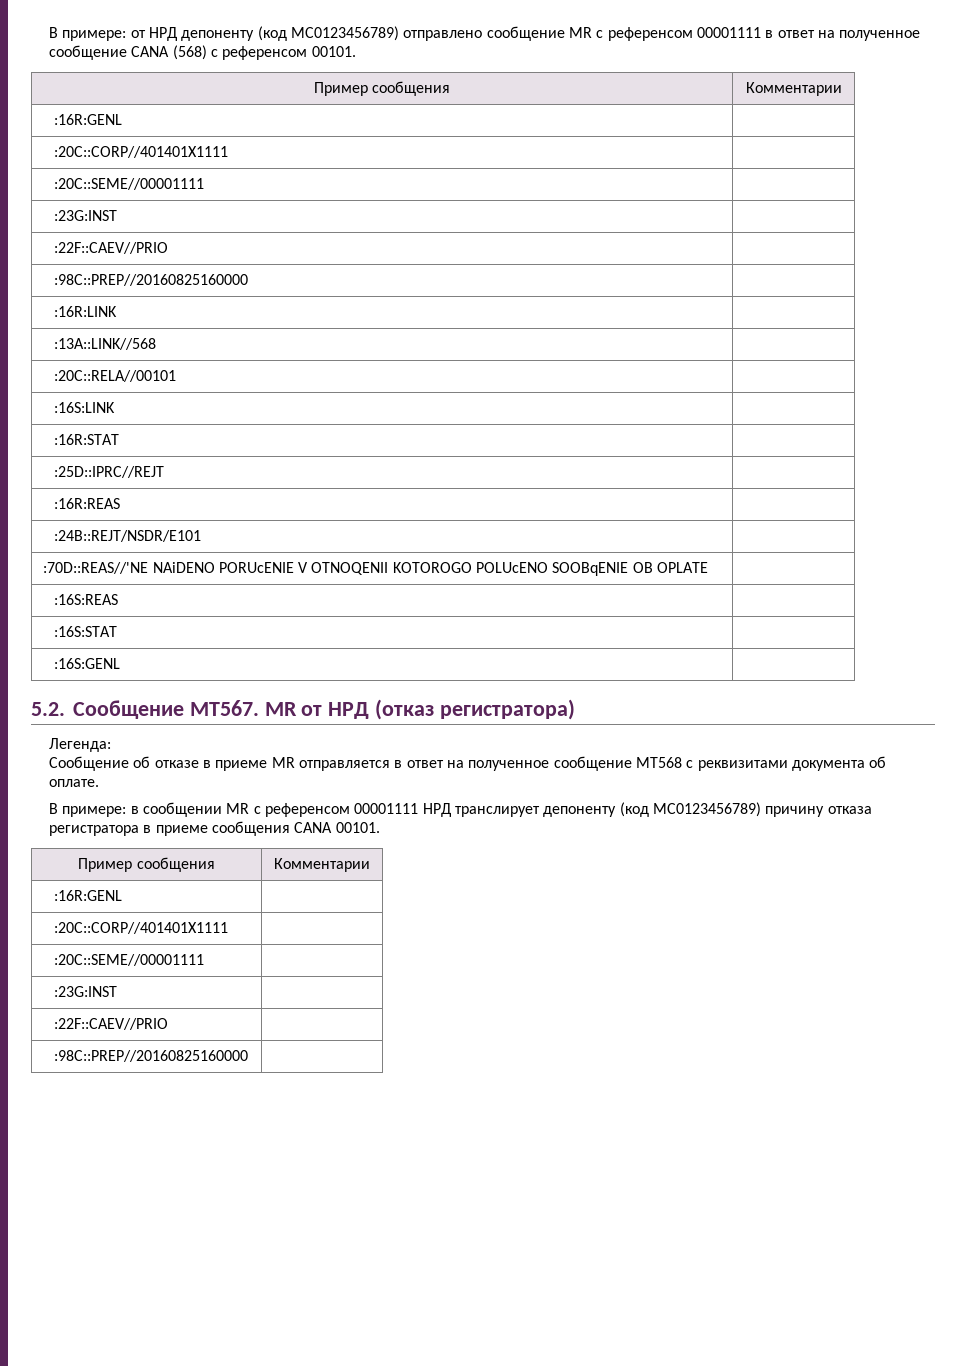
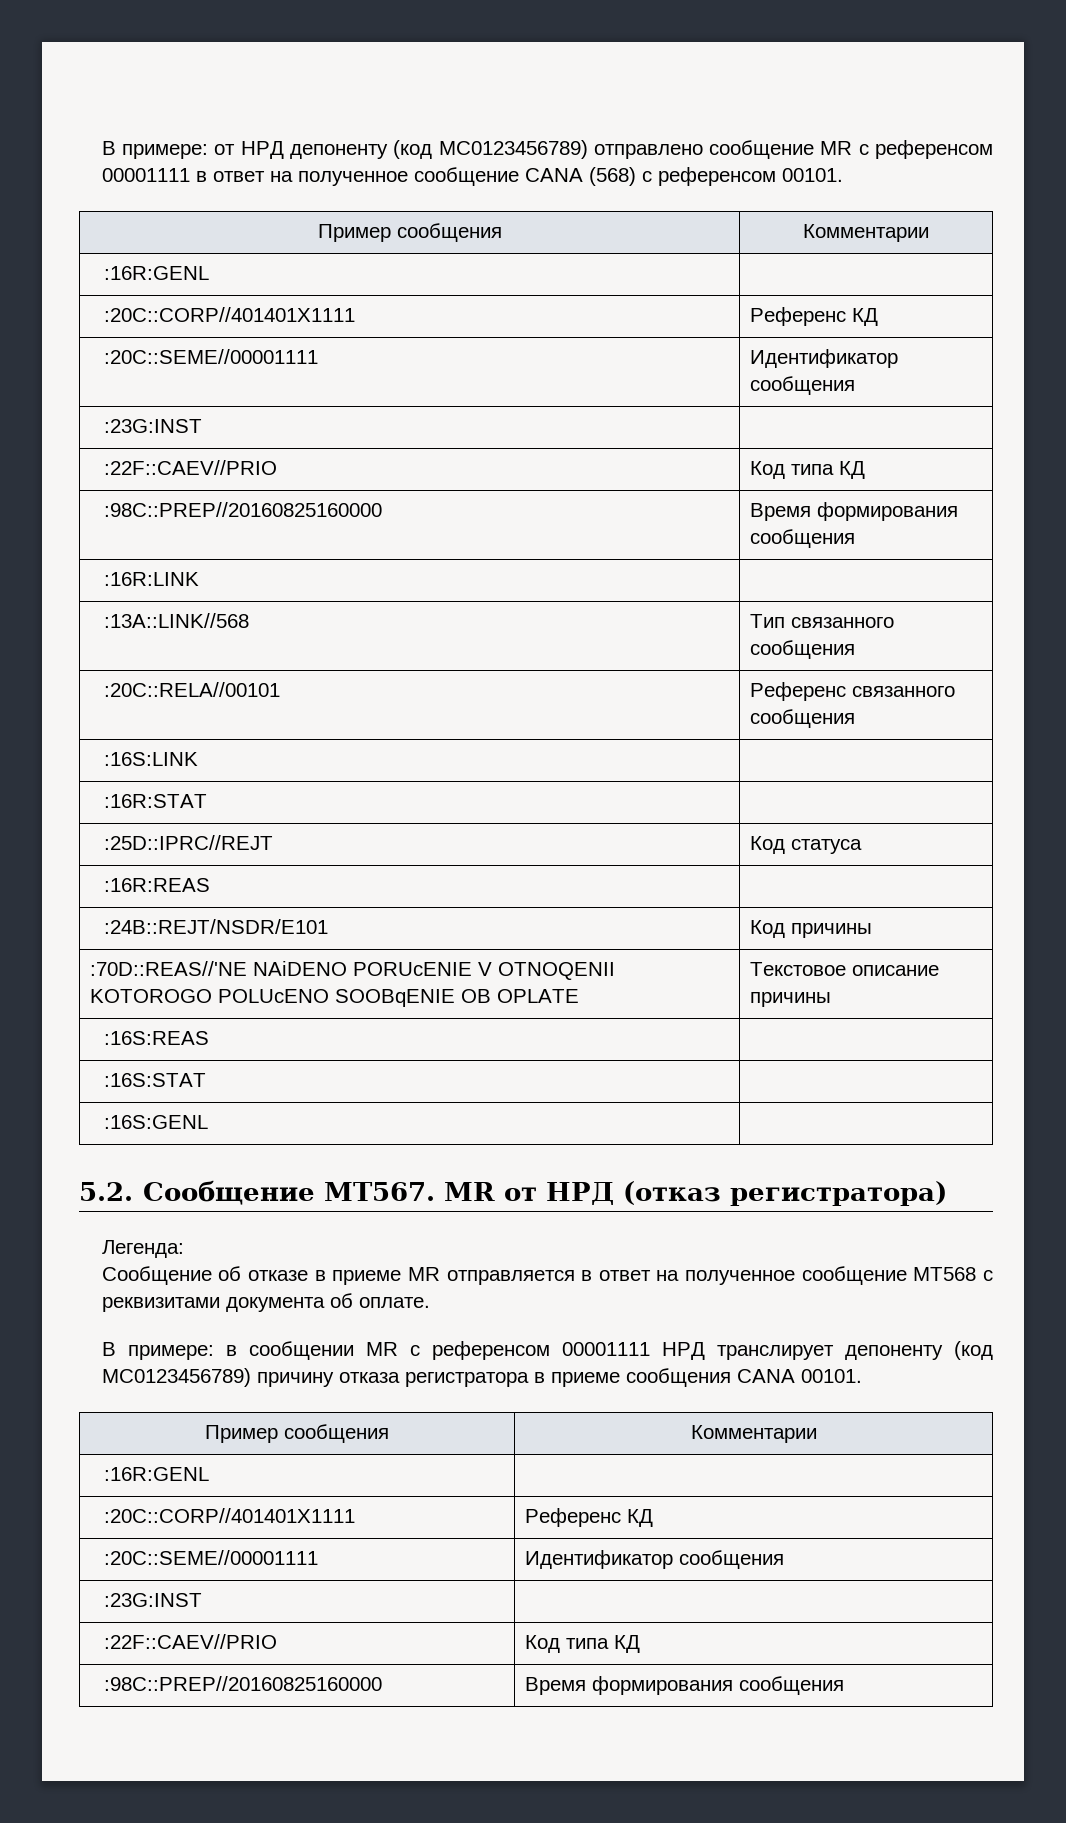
[54,178,205,190] [54,210,118,221] [54,242,169,254] [54,274,249,286] [54,306,118,317] [54,338,157,350] [54,370,177,382] // :20C::SEME//00001111 | // :23G:INST | // :22F::CAEV//PRIO | // :98C::PREP//20160825160000 | // :16R:LINK | // :13A::LINK//568 | // :20C::RELA//00101 | -> [750,307,879,326] [103,349,318,364] [750,349,899,368] [750,376,856,395] [103,419,202,433] [103,460,277,475] [750,461,866,479] [103,502,382,517] [750,502,959,521] [750,529,856,548] [103,572,199,586] [103,613,249,628] [750,614,895,628] [750,640,856,659] [103,682,280,697] [750,682,956,701] [750,709,856,728] Референс КД // :20C::SEME//00001111 | Идентификатор сообщения // :23G:INST | // :22F::CAEV//PRIO | Код типа КД // :98C::PREP//20160825160000 | Время формирования сообщения // :16R:LINK | // :13A::LINK//568 | Тип связанного сообщения // :20C::RELA//00101 | Референс связанного сообщения
(165, 472) none -> [750,836,863,854] Код статуса
(202, 536) none -> [750,920,873,938] Код причины
(709, 567) none -> [750,962,940,976] [750,992,832,1007] Текстовое описание причины
[54,954,205,966] [54,986,118,997] [54,1018,169,1030] [54,1050,249,1062] // :20C::SEME//00001111 | // :23G:INST | // :22F::CAEV//PRIO | // :98C::PREP//20160825160000 | -> [525,1508,654,1527] [103,1550,318,1565] [525,1550,785,1569] [103,1593,202,1607] [103,1634,277,1649] [525,1635,641,1653] [103,1676,382,1691] [525,1676,845,1695] Референс КД // :20C::SEME//00001111 | Идентификатор сообщения // :23G:INST | // :22F::CAEV//PRIO | Код типа КД // :98C::PREP//20160825160000 | Время формирования сообщения

